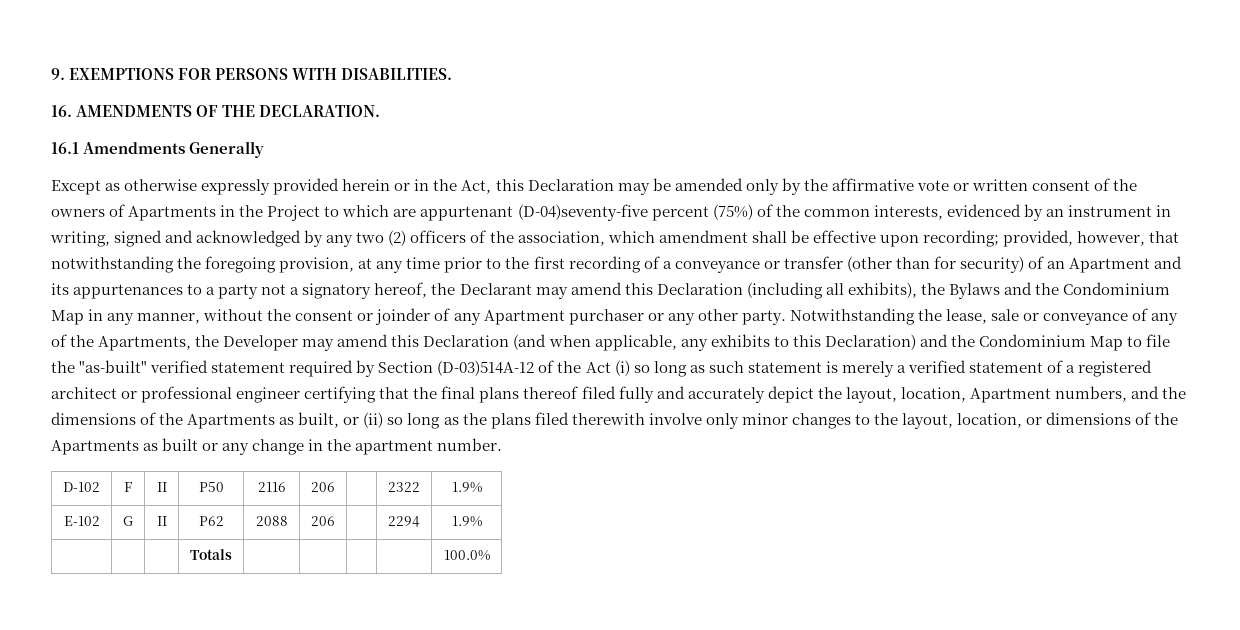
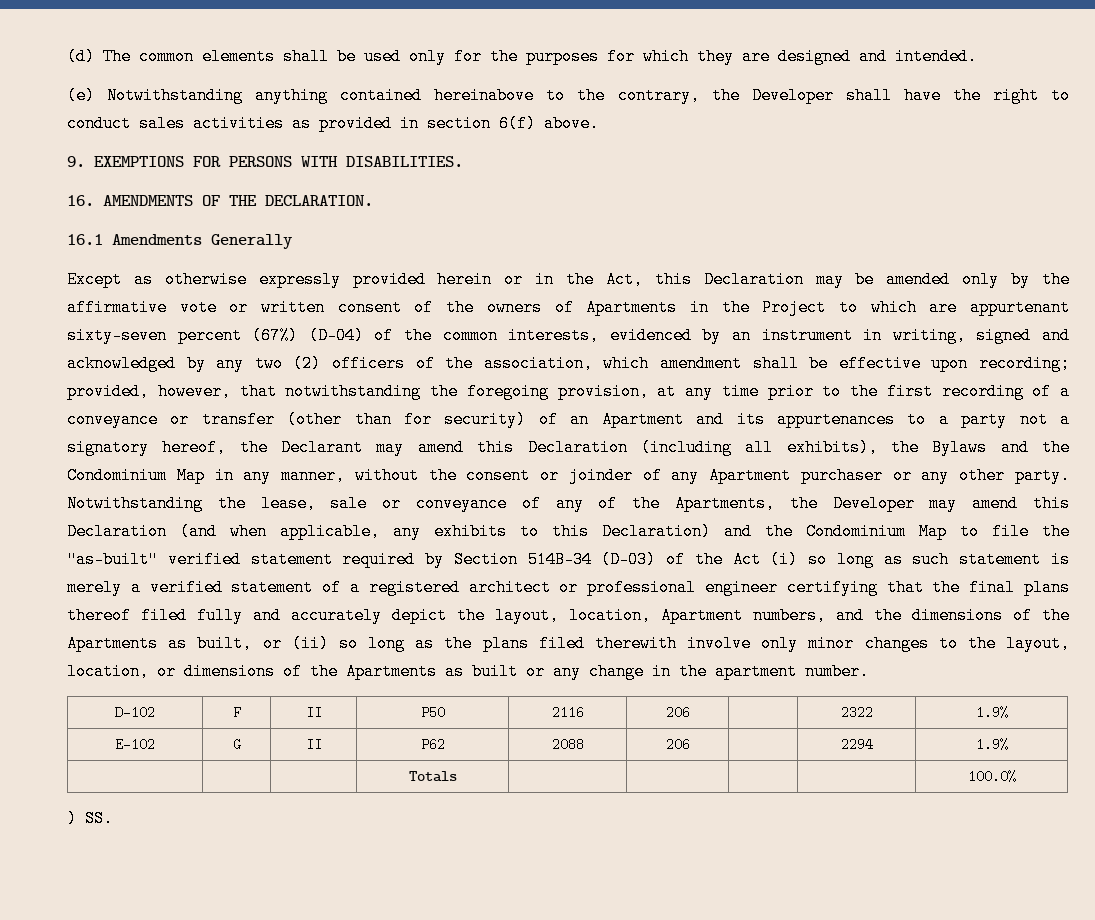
(51, 74) none -> [67,48,977,65] [67,87,1070,104] [67,115,599,132] (d) The common elements shall be used only for the purposes for which they are designed and intended. // (e) Notwithstanding anything contained hereinabove to the contrary, the Developer shall have the right to conduct sales activities as provided in section 6(f) above. //
[517,204,753,221] (D-04)seventy-five percent (75%) -> [67,327,364,344] sixty-seven percent (67%) (D-04)
[437,360,535,376] (D-03)514A-12 -> [527,551,657,568] 514B-34 (D-03)
(490, 555) none -> [67,810,113,827] // ) SS.

